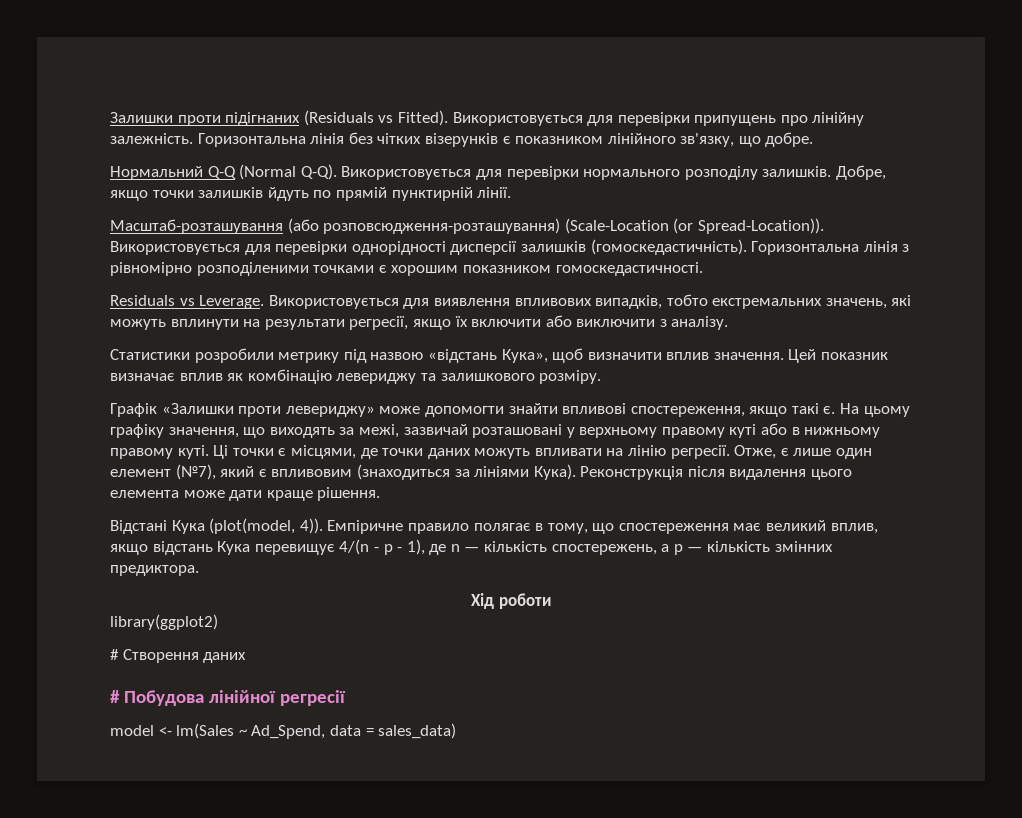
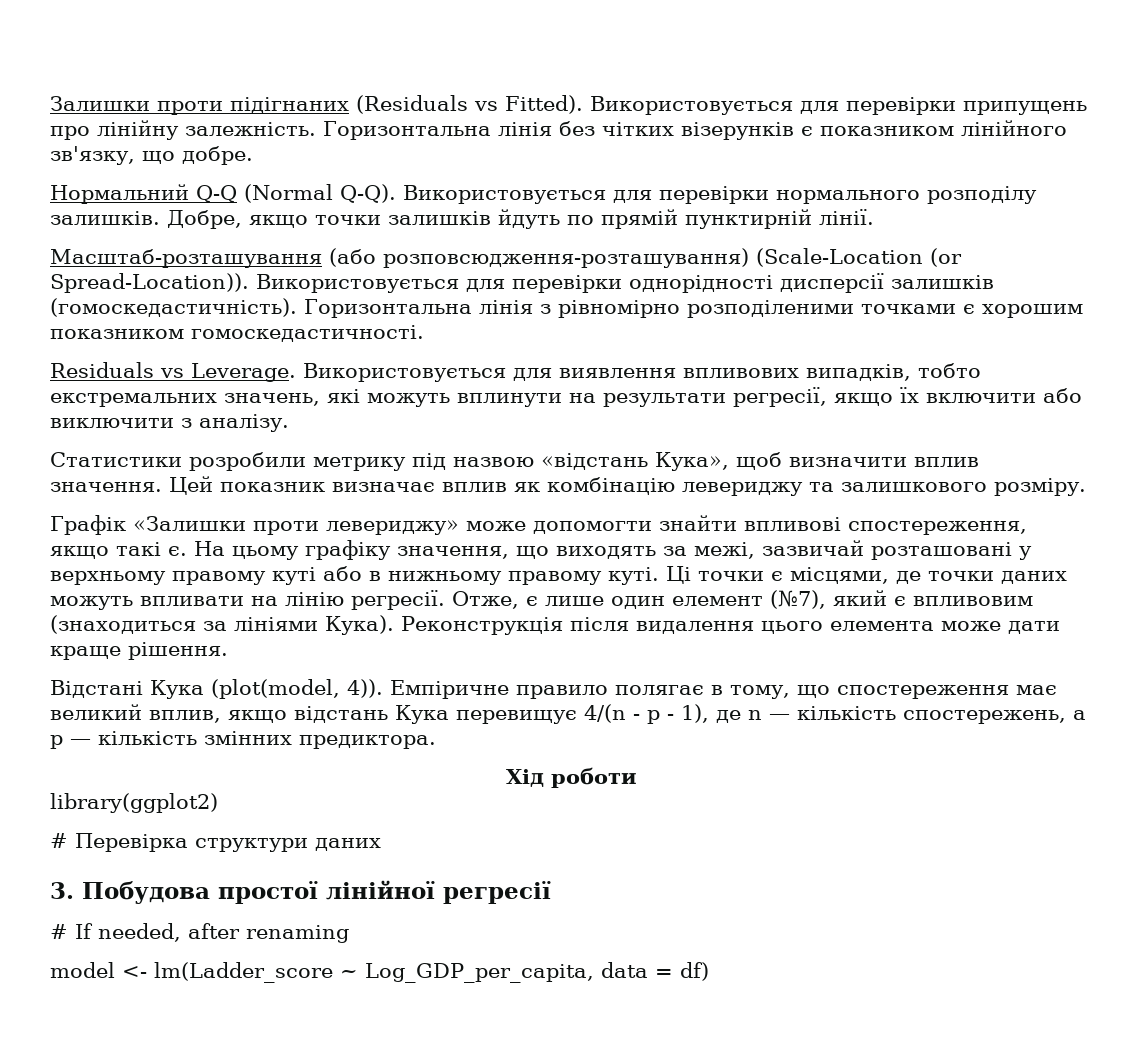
[122,649,199,663] Створення -> [75,833,308,852] Перевірка структури
[110,690,205,706] # Побудова -> [50,881,318,904] 3. Побудова простої
(347, 698) none -> [50,923,349,943] // # If needed, after renaming
[176,723,326,739] lm(Sales ~ Ad_Spend, -> [154,962,594,983] lm(Ladder_score ~ Log_GDP_per_capita,
[378,723,457,739] sales_data) -> [680,962,709,981] df)

